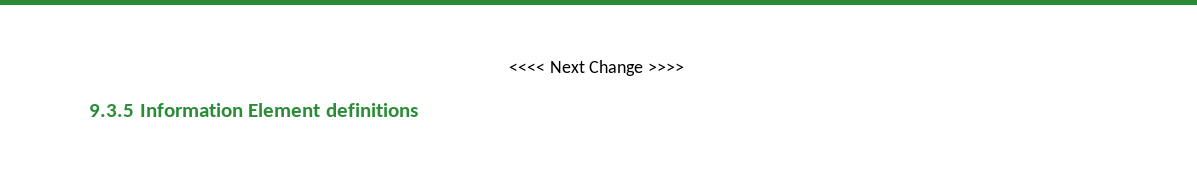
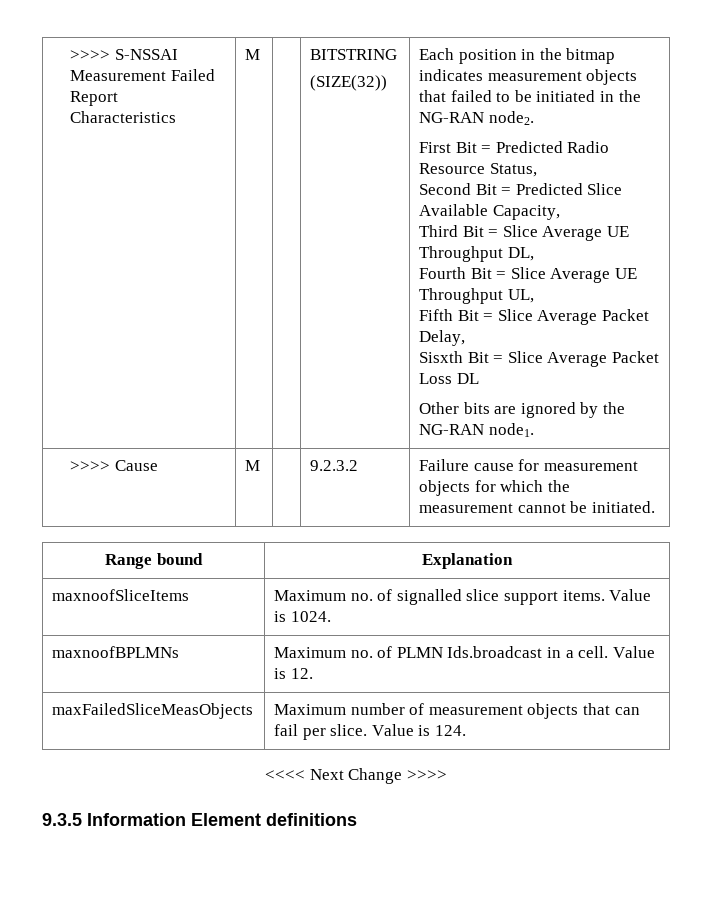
(508, 68) none -> [70,49,179,60] [70,69,216,81] [70,91,119,106] [70,111,177,123] [245,49,261,60] [310,49,398,60] [310,75,388,91] [419,48,616,64] [419,69,638,85] [419,90,641,102] [419,111,534,125] [419,141,610,153] [419,163,537,177] [419,183,623,195] [419,204,560,220] [419,225,630,241] [419,246,534,262] [419,267,638,283] [419,288,534,304] [419,309,650,325] [419,330,466,346] [419,351,660,367] [419,373,479,384] [419,402,626,418] [419,423,534,437] [70,460,159,471] [245,460,261,471] [310,460,359,471] [419,459,638,471] [419,480,570,496] [419,501,655,513] [105,553,203,569] [422,553,513,569] [52,589,190,601] [274,589,652,605] [274,611,331,622] [52,646,180,658] [274,646,655,658] [274,668,313,679] [52,703,254,719] [274,703,640,719] [274,724,467,740] >>>> S-NSSAI Measurement Failed Report Characteristics | M | | BITSTRING // (SIZE(32)) | Each position in the bitmap indicates measurement objects that failed to be initiated in the NG-RAN node2. // First Bit = Predicted Radio Resource Status, // Second Bit = Predicted Slice Available Capacity, // Third Bit = Slice Average UE Throughput DL, // Fourth Bit = Slice Average UE Throughput UL, // Fifth Bit = Slice Average Packet Delay, // Sisxth Bit = Slice Average Packet Loss DL // Other bits are ignored by the NG-RAN node1. // >>>> Cause | M | | 9.2.3.2 | Failure cause for measurement objects for which the measurement cannot be initiated. // Range bound | Explanation // maxnoofSliceItems | Maximum no. of signalled slice support items. Value is 1024. // maxnoofBPLMNs | Maximum no. of PLMN Ids.broadcast in a cell. Value is 12. // maxFailedSliceMeasObjects | Maximum number of measurement objects that can fail per slice. Value is 124. //

